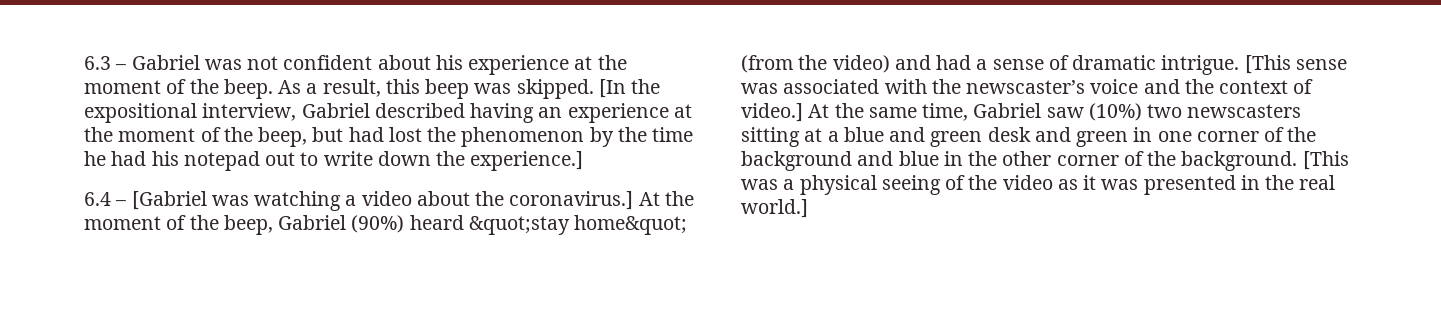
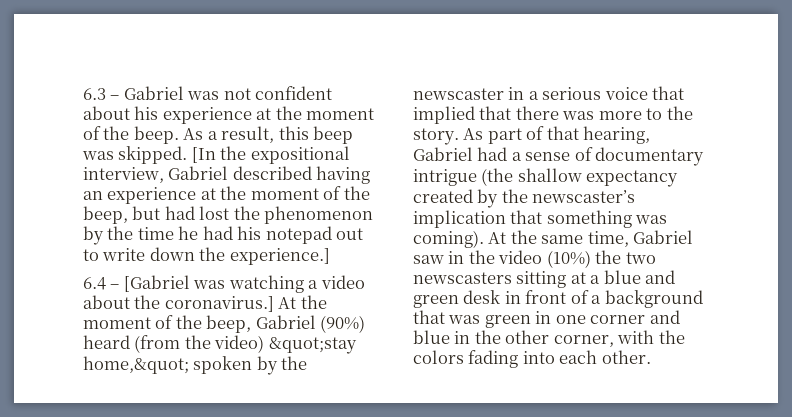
[468,215,688,235] &quot;stay home&quot; -> (130, 342) none
[894,55,1347,75] [741,79,1314,94] [741,103,803,122] and had a sense of dramatic intrigue. [This sense was associated with the newscaster’s voice and the context of video.] -> [268,337,357,354] [83,356,308,375] [413,86,685,100] [413,106,693,124] [413,126,651,145] [413,147,705,166] [413,168,679,187] [413,189,636,208] [413,210,668,228] [413,230,484,248] &quot;stay home,&quot; spoken by the newscaster in a serious voice that implied that there was more to the story. As part of that hearing, Gabriel had a sense of documentary intrigue (the shallow expectancy created by the newscaster’s implication that something was coming).
[1088,103,1142,121] (10%) -> [448,250,622,268] in the video (10%) the
[1034,127,1071,142] and -> [504,290,703,308] [413,310,481,324] in front of a background that was
[1264,127,1317,142] [741,151,852,171] of the background -> (646, 319) none
[1056,151,1349,171] [741,175,1336,195] [741,199,808,218] corner of the background. [This was a physical seeing of the video as it was presented in the real world.] -> [553,330,685,347] [413,350,651,368] corner, with the colors fading into each other.

